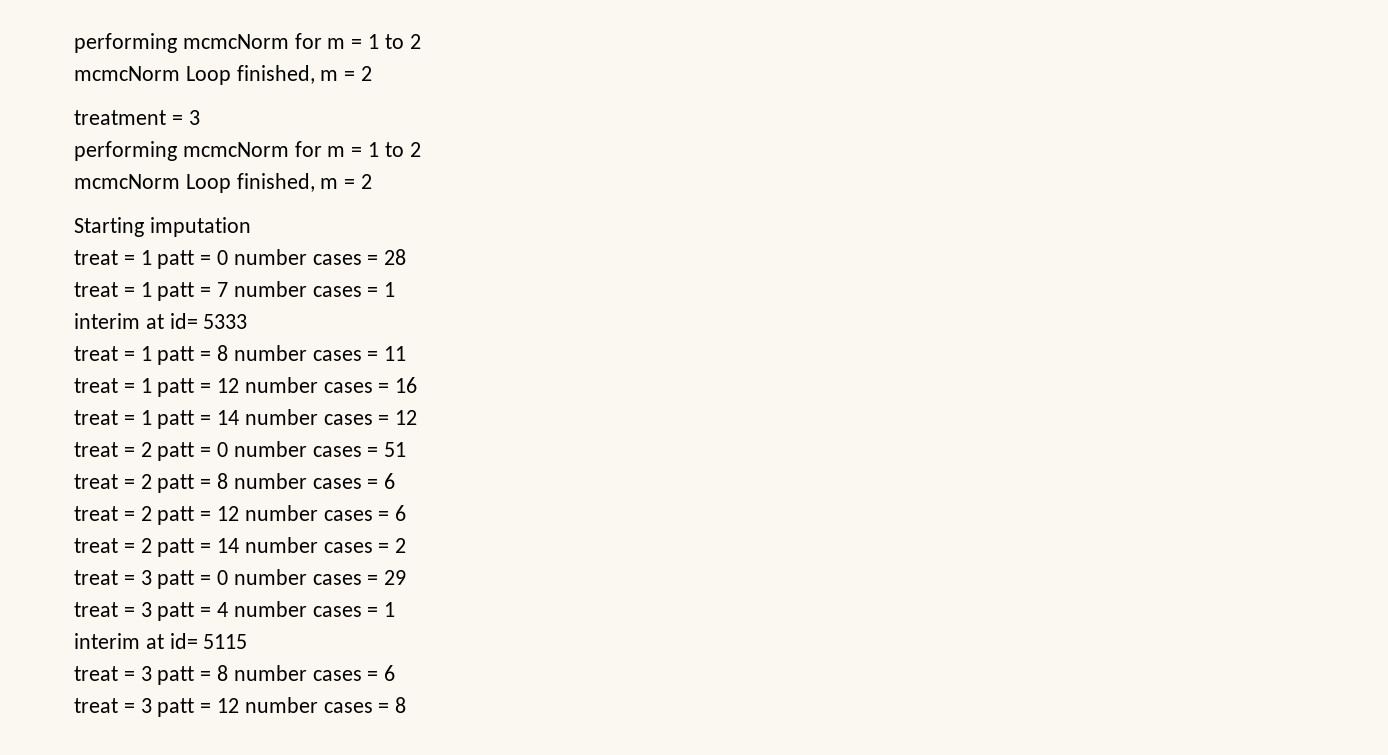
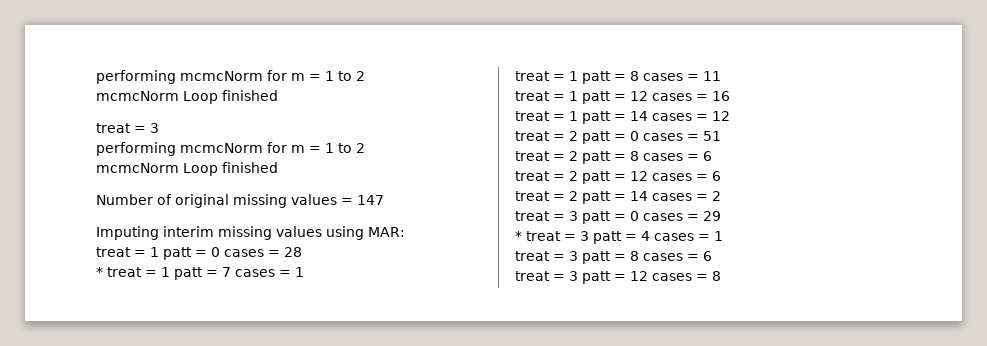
[236,65,373,84] [74,110,166,125] finished, m = 2 // treatment -> [222,90,278,101] [96,123,131,133] finished // treat
[236,173,373,192] [74,217,251,237] finished, m = 2 // Starting imputation -> [222,162,278,173] [96,194,384,208] [96,226,405,240] finished // Number of original missing values = 147 // Imputing interim missing values using MAR:
[233,249,307,265] number -> (220, 252) none
(407, 257) none -> [96,267,103,277] *
[233,281,396,297] [74,313,248,329] number cases = 1 // interim at id= 5333 -> [235,267,304,277] cases = 1
[233,345,307,361] number -> (639, 76) none
[244,377,318,393] number -> (648, 96) none
[244,409,318,425] number -> (648, 116) none
[233,441,307,457] number -> (639, 136) none
[233,473,307,489] number -> (639, 156) none
[244,505,318,521] number -> (648, 176) none
[244,537,318,553] number -> (648, 196) none
[233,569,307,585] number -> (639, 216) none
(407, 577) none -> [515,231,522,241] *
[233,601,396,617] [74,633,248,649] number cases = 1 // interim at id= 5115 -> [654,231,723,241] cases = 1
[233,665,307,681] number -> (639, 256) none
[244,697,318,713] number -> (648, 276) none

